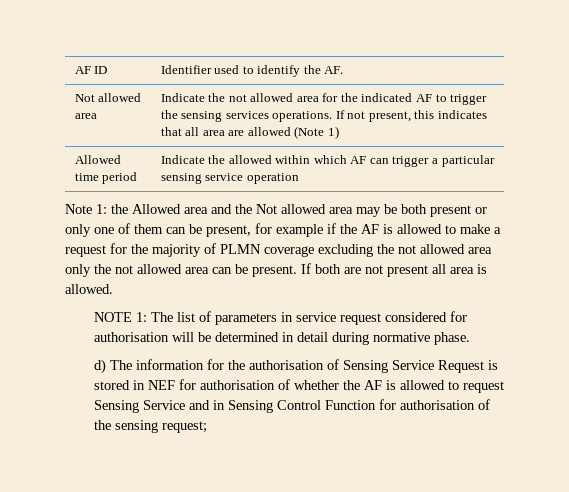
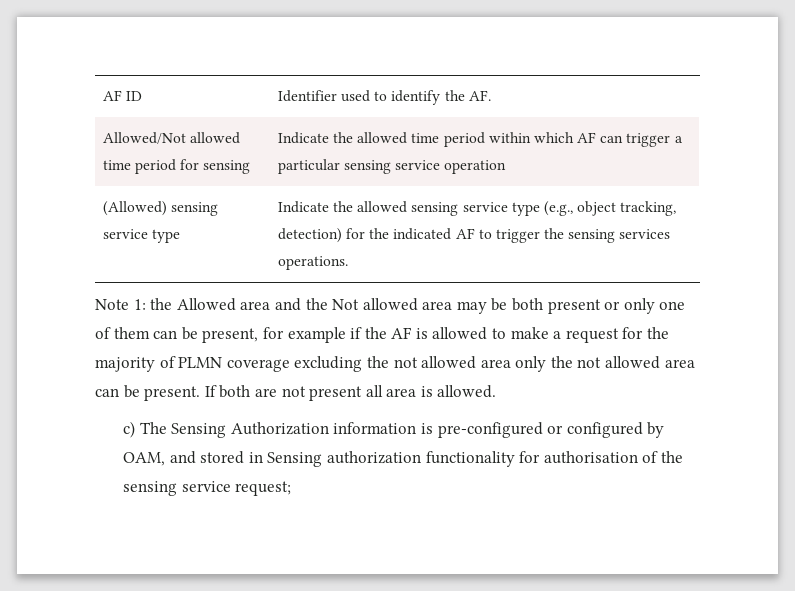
[74,93,142,102] [74,113,97,119] [160,93,319,102] Not allowed area | Indicate the not allowed area -> [102,132,240,144] [102,159,251,174] [277,132,683,147] [277,159,507,174] [102,201,218,216] [102,229,180,243] [277,201,677,216] [277,228,342,243] Allowed/Not allowed time period for sensing | Indicate the allowed time period within which AF can trigger a particular sensing service operation // (Allowed) sensing service type | Indicate the allowed sensing service type (e.g., object tracking, detection)
[335,110,487,122] [160,126,339,139] [74,155,121,164] [74,172,138,184] [160,155,495,167] [160,173,299,184] If not present, this indicates that all area are allowed (Note 1) // Allowed time period | Indicate the allowed within which AF can trigger a particular sensing service operation -> (348, 263) none
[93,311,467,325] [93,332,470,345] [93,359,498,374] [93,379,504,393] [93,400,376,413] NOTE 1: The list of parameters in service request considered for authorisation will be determined in detail during normative phase. // d) The information for the authorisation of Sensing Service Request is stored in NEF for authorisation of whether the AF is allowed to request Sensing Service and in Sensing Control Function -> [123,421,665,438] [123,451,515,467] c) The Sensing Authorization information is pre-configured or configured by OAM, and stored in Sensing authorization functionality
(158, 426) none -> [181,481,231,492] service

